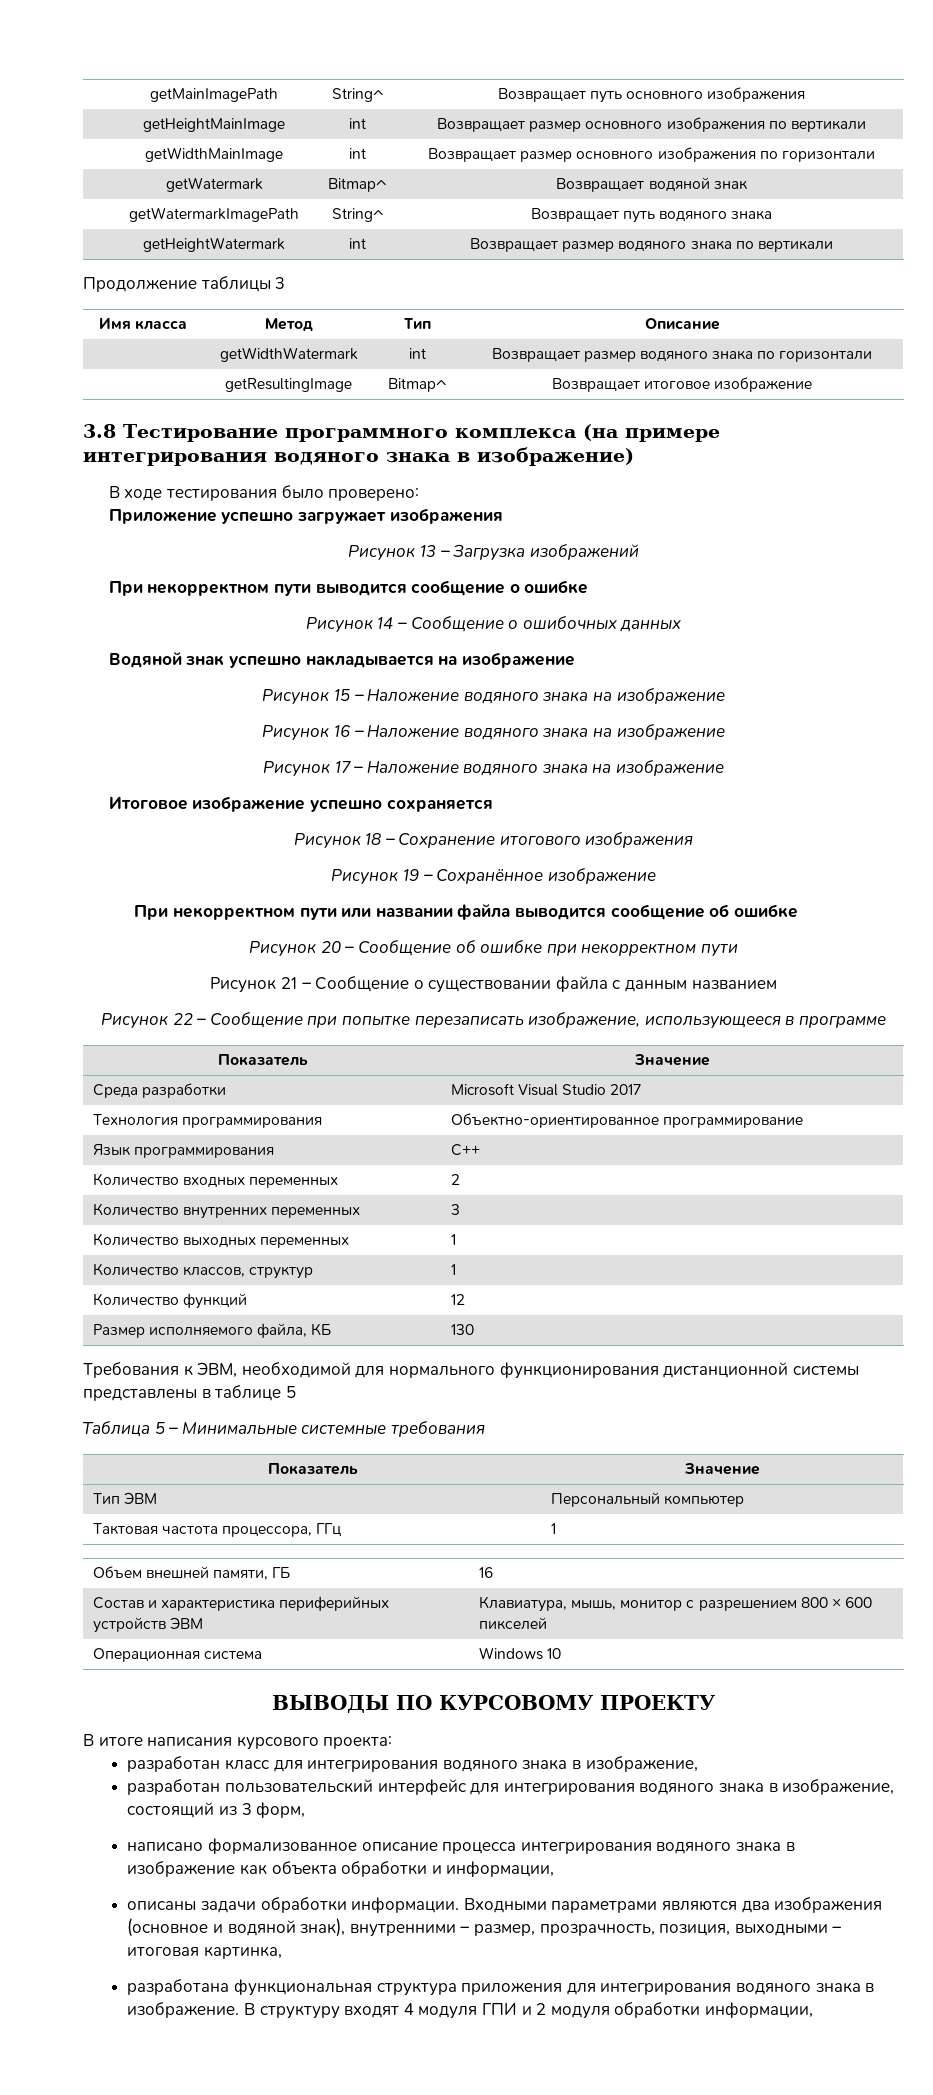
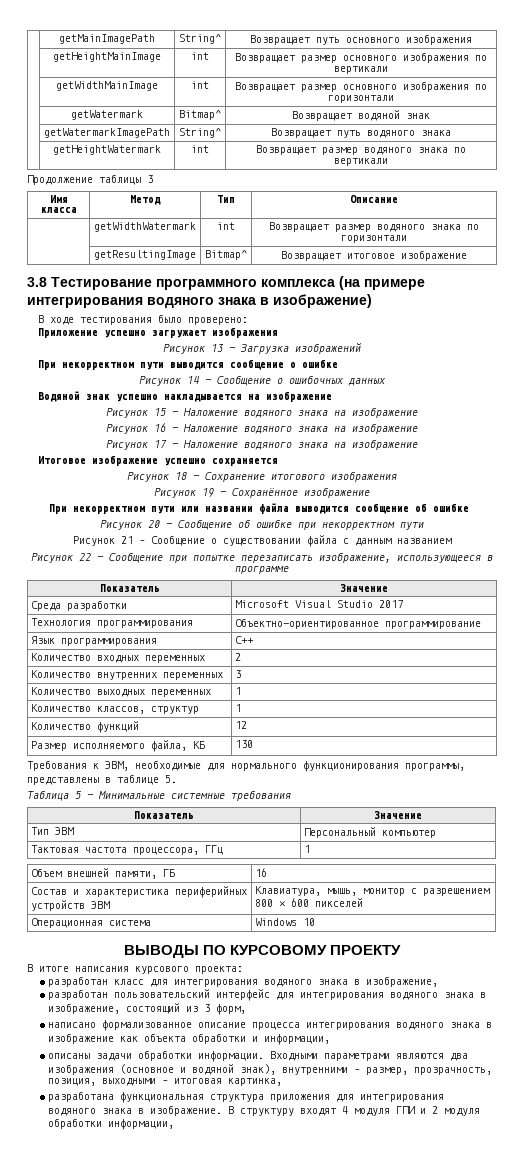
[241,1362,351,1378] необходимой -> [135,760,201,771] необходимые
[663,1362,859,1378] дистанционной системы -> [405,763,465,771] программы,
[285,1386,296,1398] 5 -> [165,775,177,783] 5.

